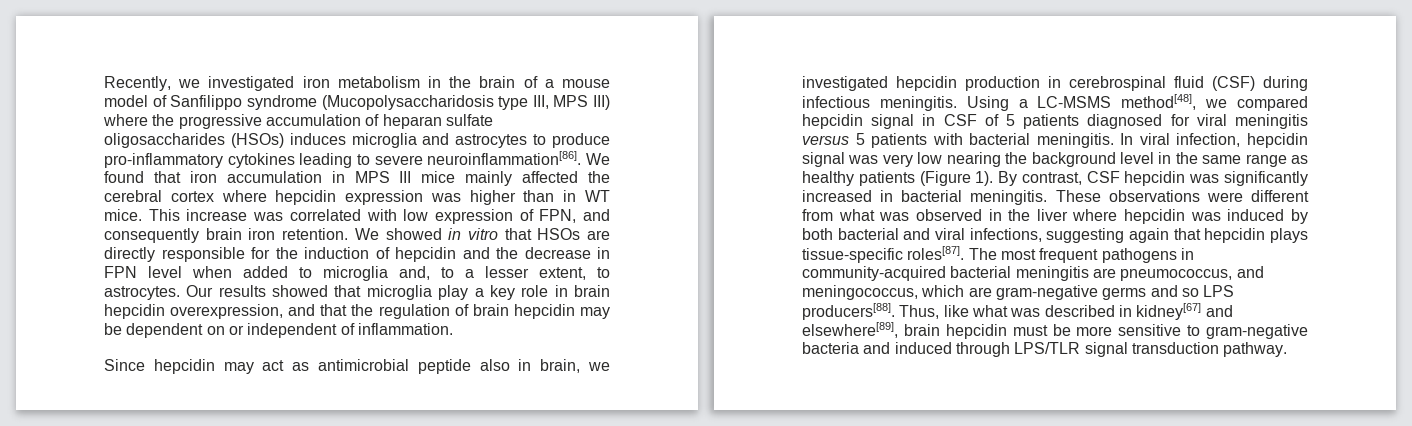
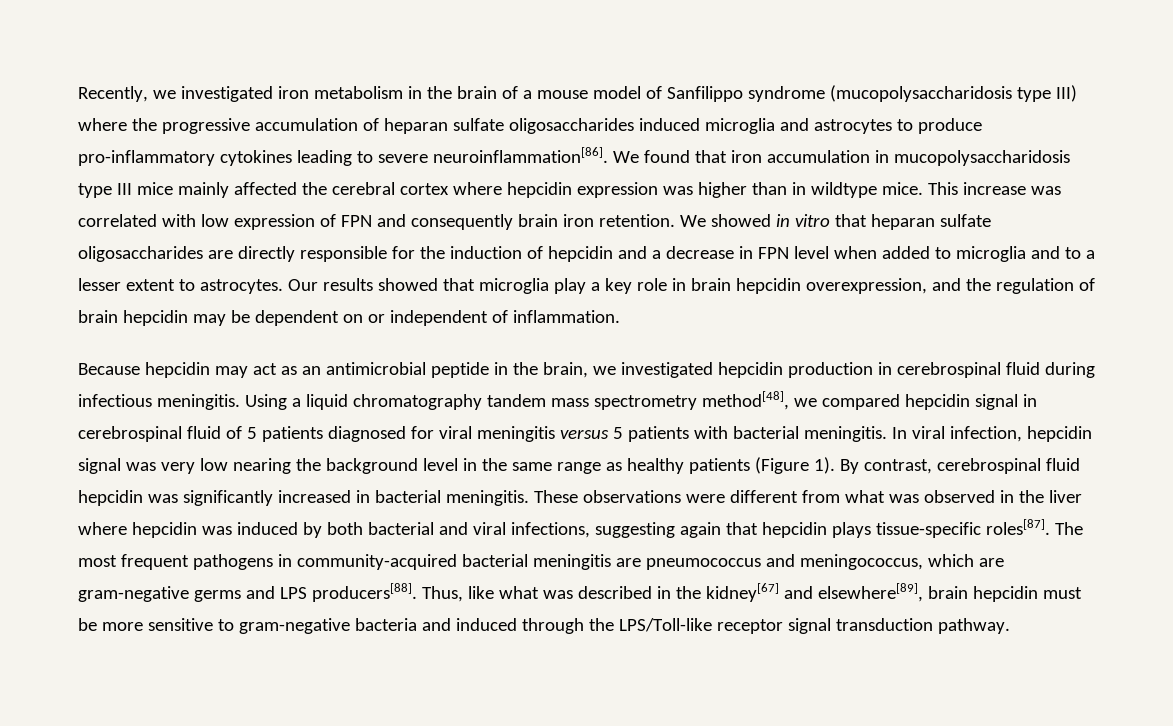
[321,95,589,110] (Mucopolysaccharidosis type III, MPS -> [829,85,1051,102] (mucopolysaccharidosis type
[230,133,346,148] (HSOs) induces -> [638,118,700,131] induced
[354,171,390,183] MPS -> [893,150,1070,166] [78,183,112,198] mucopolysaccharidosis type
[585,190,610,202] WT -> [810,182,877,198] wildtype
[539,209,577,223] FPN, -> [340,215,372,227] FPN
[537,228,581,240] HSOs -> [870,214,991,230] [78,246,203,262] heparan sulfate oligosaccharides
[496,247,518,259] the -> [651,250,661,259] a
[399,266,430,280] and, -> [1030,246,1060,259] and
[539,267,586,280] extent, -> [125,279,175,291] extent
[320,304,348,316] that -> (961, 284) none
[104,359,145,371] Since -> [78,363,140,375] Because
(310, 366) none -> [301,366,321,375] an
[479,359,532,371] also in -> [493,362,538,375] in the
[1212,76,1255,91] (CSF) -> (1040, 368) none
[1037,96,1112,108] LC-MSMS -> [305,394,697,410] liquid chromatography tandem mass spectrometry
[943,114,977,126] CSF -> [78,426,221,442] cerebrospinal fluid
[1086,171,1120,183] CSF -> [936,458,1080,474] cerebrospinal fluid
[1120,269,1233,281] pneumococcus, -> [645,558,761,570] pneumococcus
[1181,288,1199,297] so -> (275, 592) none
(1132, 311) none -> [675,586,701,599] the
[1014,342,1081,354] LPS/TLR -> [588,618,783,634] the LPS/Toll-like receptor

